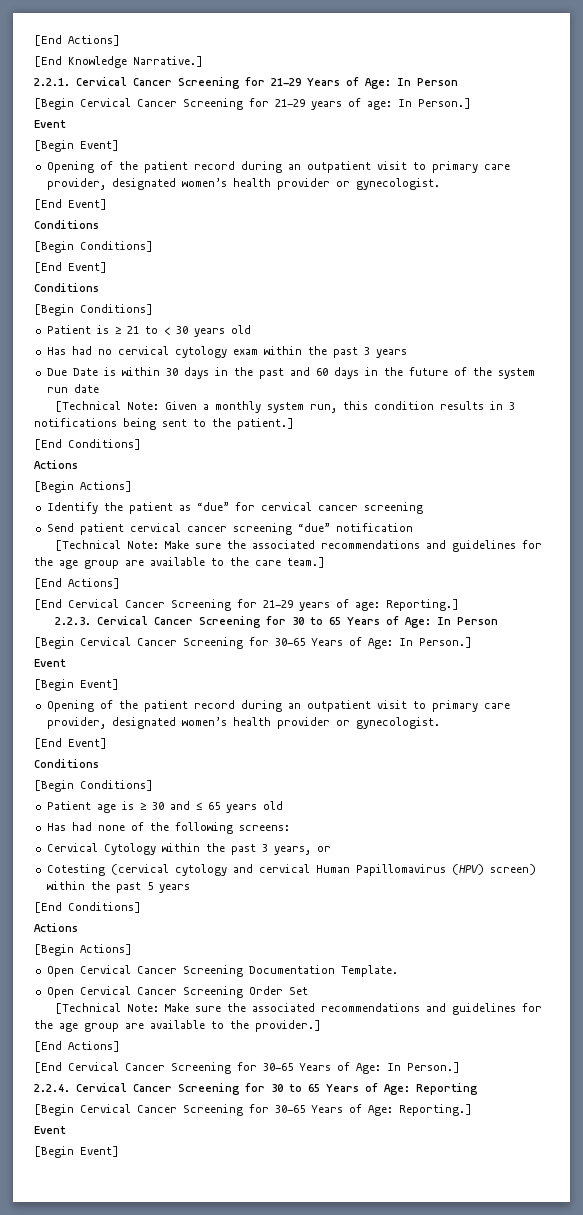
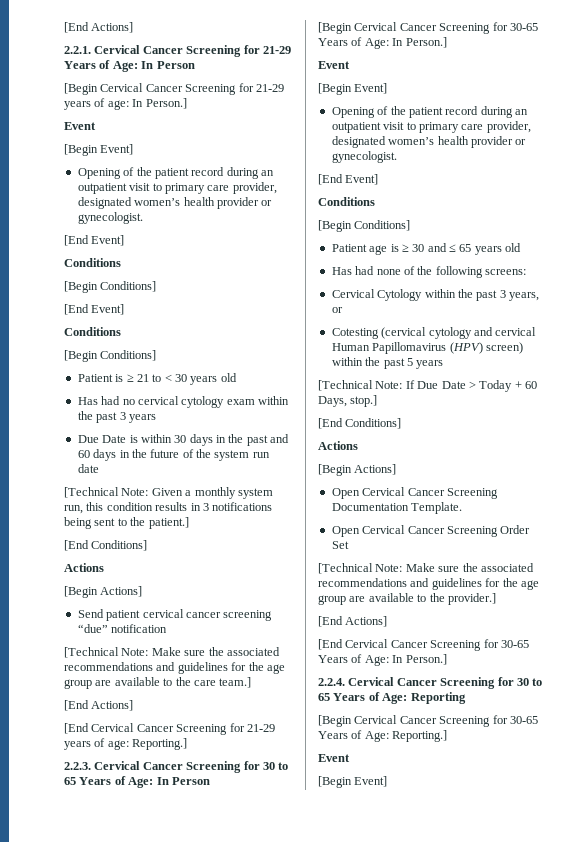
[34,35,120,46] [34,56,203,68] [End Actions] // [End Knowledge Narrative.] -> [64,22,134,33] [End Actions]
[46,502,423,514] // Identify the patient as “due” for cervical cancer screening -> (143, 591) none
(190, 888) none -> [318,380,537,392] [318,395,378,407] // [Technical Note: If Due Date > Today + 60 Days, stop.]

